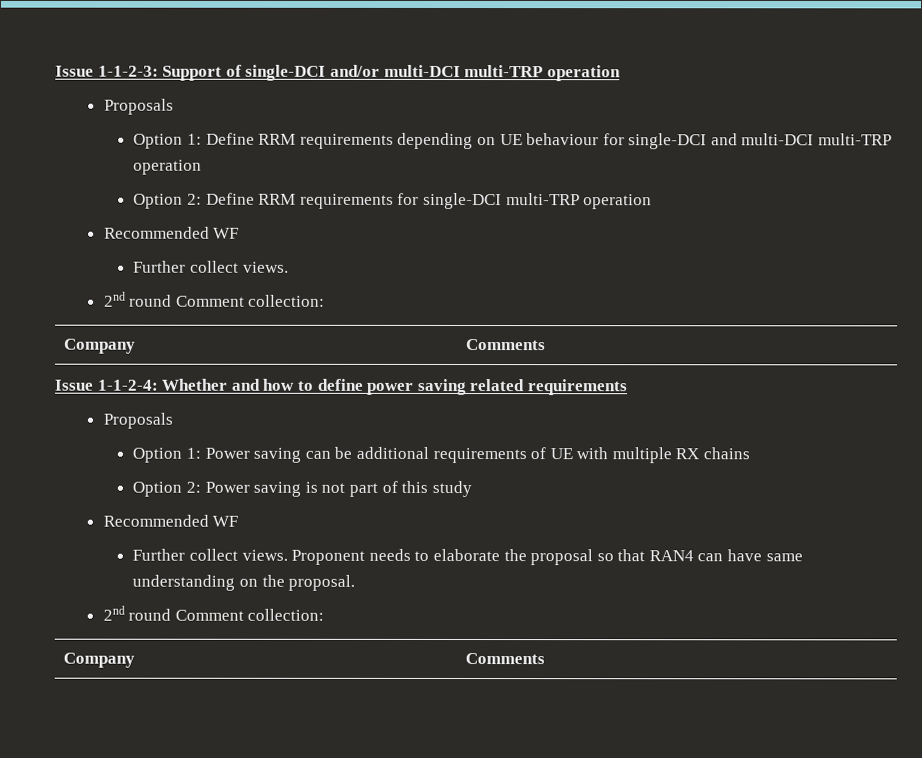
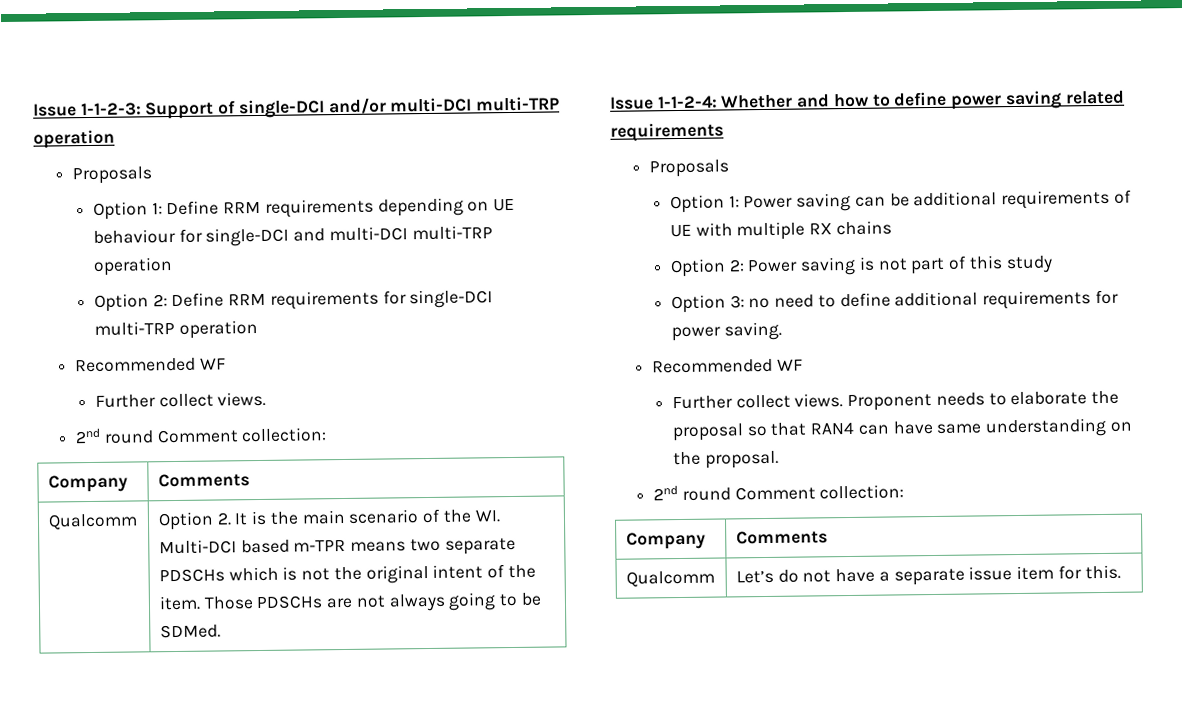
(547, 345) none -> [47,513,138,530] [157,508,501,531] [158,537,516,555] [158,564,536,584] [158,592,542,612] [159,624,221,639] // Qualcomm | Option 2. It is the main scenario of the WI. Multi-DCI based m-TPR means two separate PDSCHs which is not the original intent of the item. Those PDSCHs are not always going to be SDMed.
(472, 489) none -> [670,289,1119,314] [670,321,782,342] // Option 3: no need to define additional requirements for power saving.
(546, 659) none -> [625,570,715,587] [735,564,1121,586] // Qualcomm | Let’s do not have a separate issue item for this.

